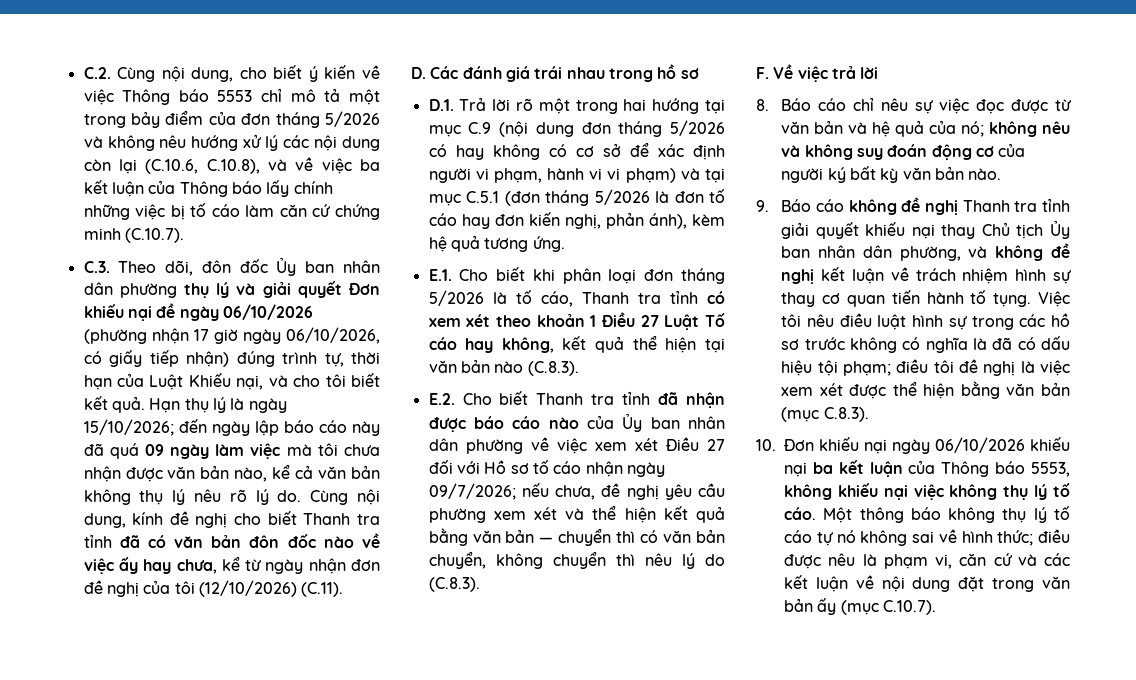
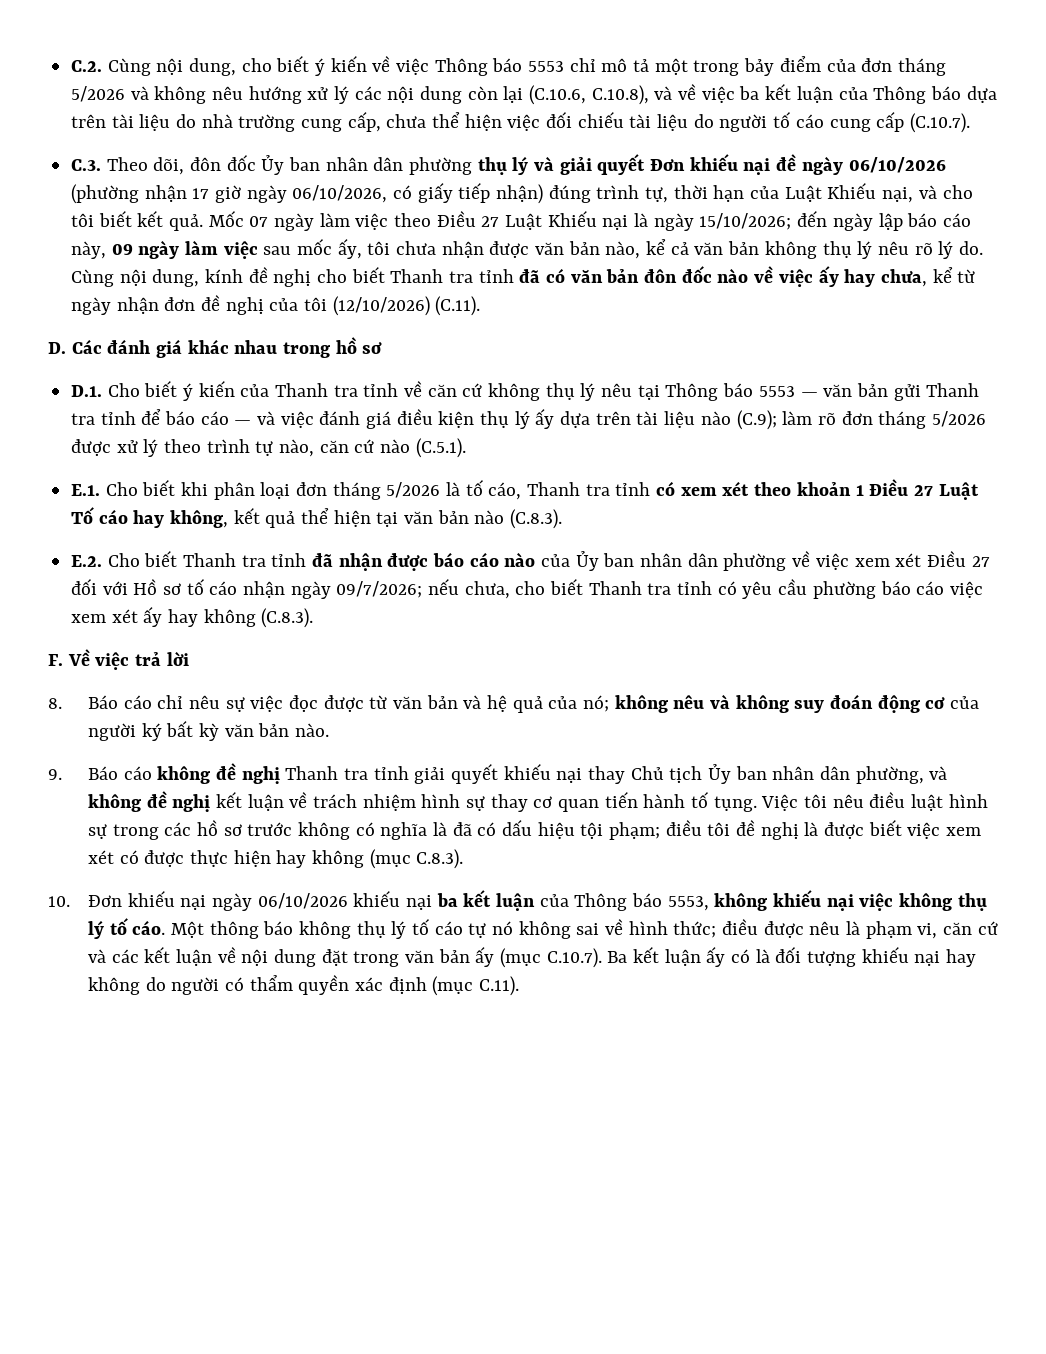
[266,180,333,197] [83,203,381,220] [83,228,121,240] lấy chính những việc bị tố cáo làm căn cứ chứng minh -> [966,86,997,103] [71,112,905,132] dựa trên tài liệu do nhà trường cung cấp, chưa thể hiện việc đối chiếu tài liệu do người tố cáo cung cấp
[149,397,226,413] Hạn thụ lý -> [208,211,629,231] Mốc 07 ngày làm việc theo Điều 27 Luật Khiếu nại
[351,421,380,436] [83,443,139,459] này đã quá -> [71,241,107,259] này,
[286,444,312,456] mà -> [263,239,362,259] sau mốc ấy,
[534,66,563,79] trái -> [187,339,229,354] khác
[459,97,725,114] [428,120,725,137] [428,142,725,160] [428,168,725,183] [428,189,725,206] [428,212,725,229] [428,235,565,252] Trả lời rõ một trong hai hướng tại mục C.9 (nội dung đơn tháng 5/2026 có hay không có cơ sở để xác định người vi phạm, hành vi vi phạm) và tại mục C.5.1 (đơn tháng 5/2026 là đơn tố cáo hay đơn kiến nghị, phản ánh), kèm hệ quả tương ứng. -> [107,381,980,401] [71,409,986,430] [71,438,466,458] Cho biết ý kiến của Thanh tra tỉnh về căn cứ không thụ lý nêu tại Thông báo 5553 — văn bản gửi Thanh tra tỉnh để báo cáo — và việc đánh giá điều kiện thụ lý ấy dựa trên tài liệu nào (C.9); làm rõ đơn tháng 5/2026 được xử lý theo trình tự nào, căn cứ nào (C.5.1).
[601,483,725,500] [428,505,725,523] [428,528,725,546] [428,551,725,569] đề nghị yêu cầu phường xem xét và thể hiện kết quả bằng văn bản — chuyển thì có văn bản chuyển, không chuyển thì nêu lý do -> [515,579,983,599] [71,607,256,627] cho biết Thanh tra tỉnh có yêu cầu phường báo cáo việc xem xét ấy hay không
[1040,360,1070,376] [781,381,1070,399] việc xem xét được thể hiện bằng văn bản -> [824,820,982,839] [88,850,365,868] được biết việc xem xét có được thực hiện hay không
(936, 607) none -> [607,947,977,967] [88,975,520,996] Ba kết luận ấy có là đối tượng khiếu nại hay không do người có thẩm quyền xác định (mục C.11).

